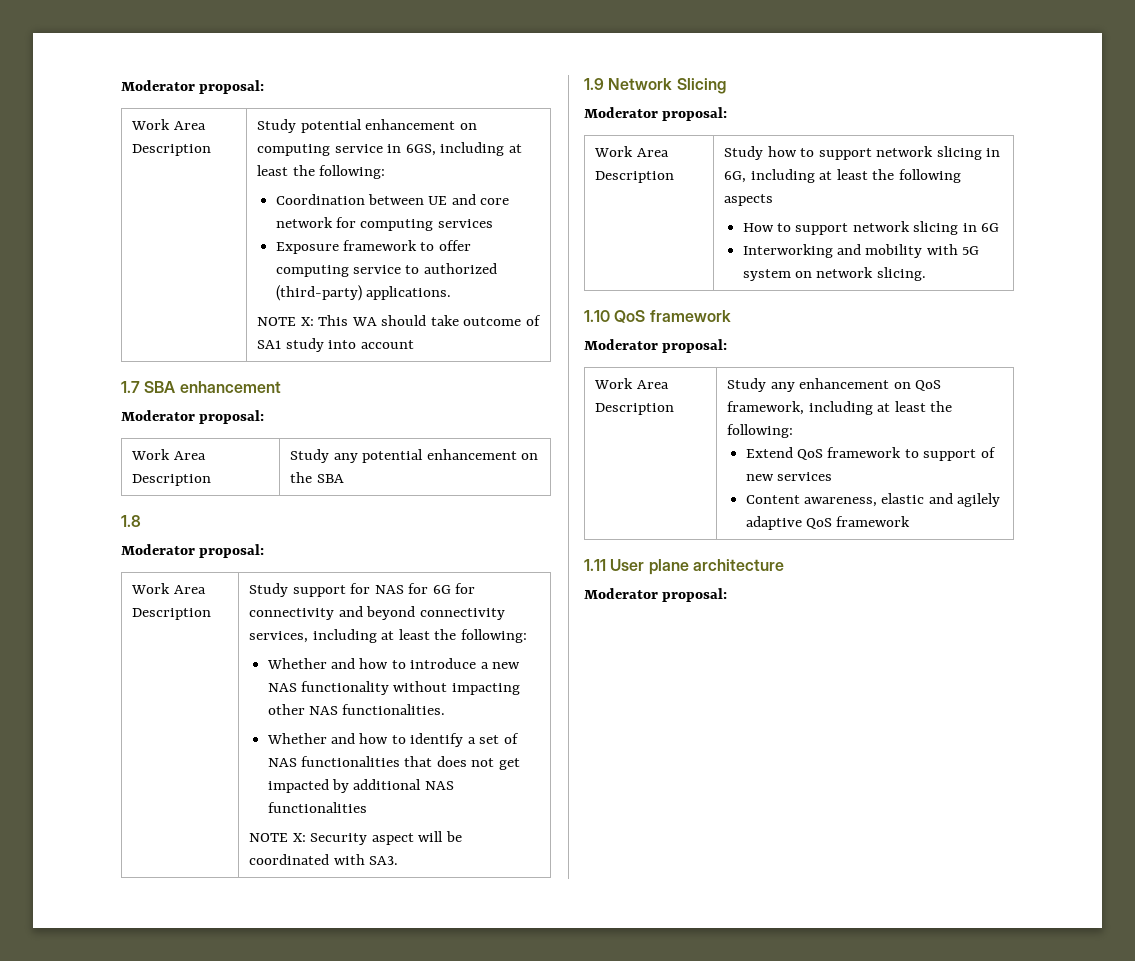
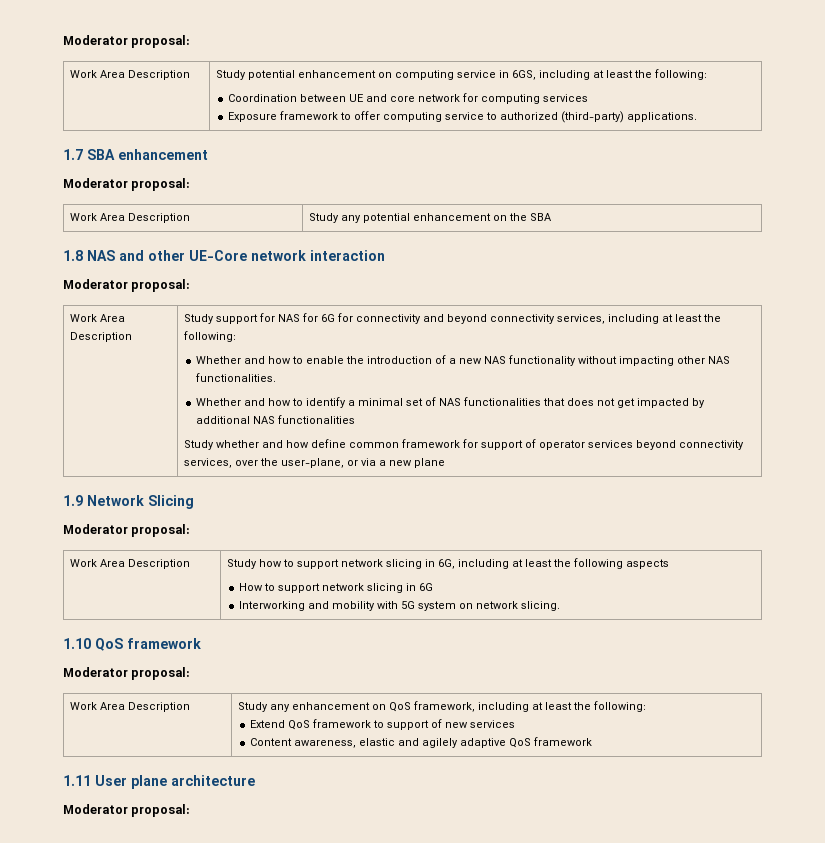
[257,315,541,326] [257,338,414,352] // NOTE X: This WA should take outcome of SA1 study into account -> (698, 117) none
(141, 521) none -> [87,250,385,261] NAS and other UE-Core network interaction
[410,658,477,669] introduce -> [306,355,447,364] enable the introduction of
(476, 740) none -> [358,398,404,406] minimal
[249,831,462,845] [249,854,399,865] NOTE X: Security aspect will be coordinated with SA3. -> [184,439,745,450] [184,458,446,468] Study whether and how define common framework for support of operator services beyond connectivity services, over the user-plane, or via a new plane

